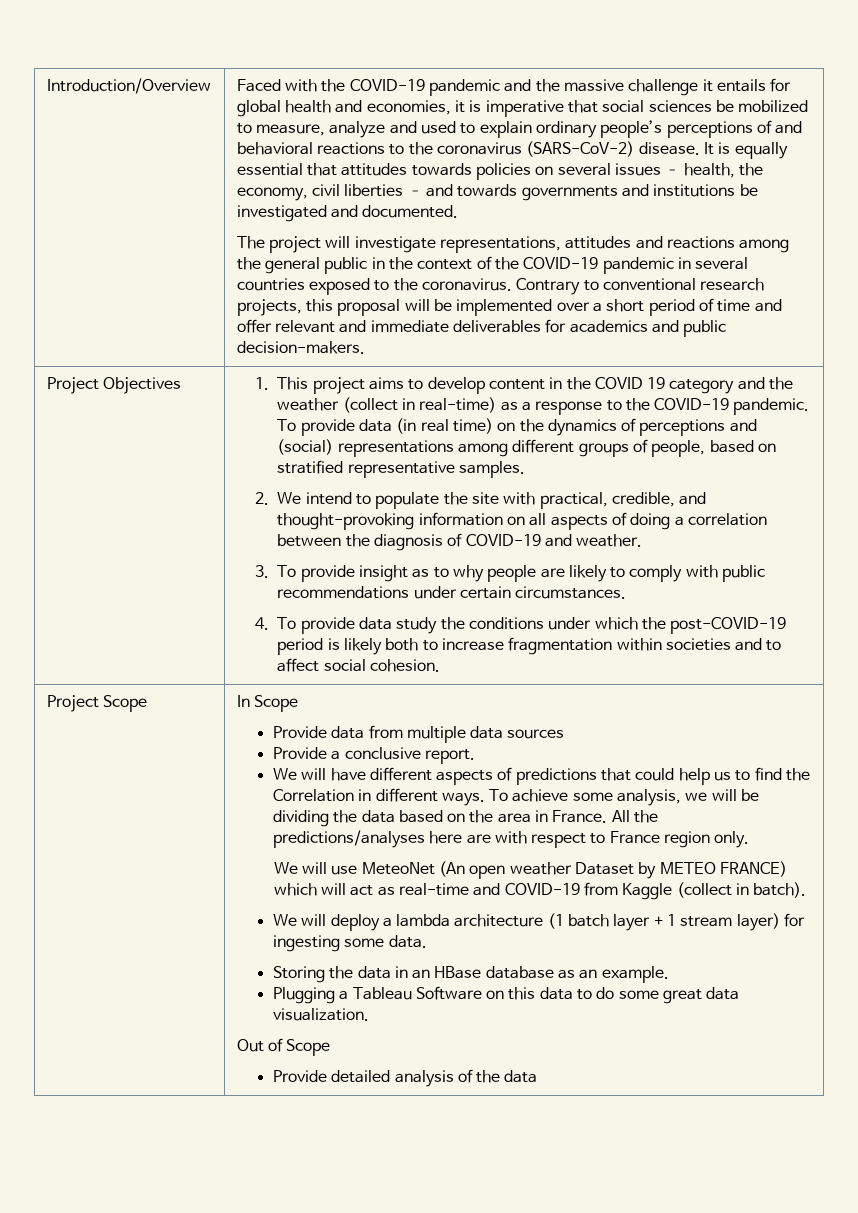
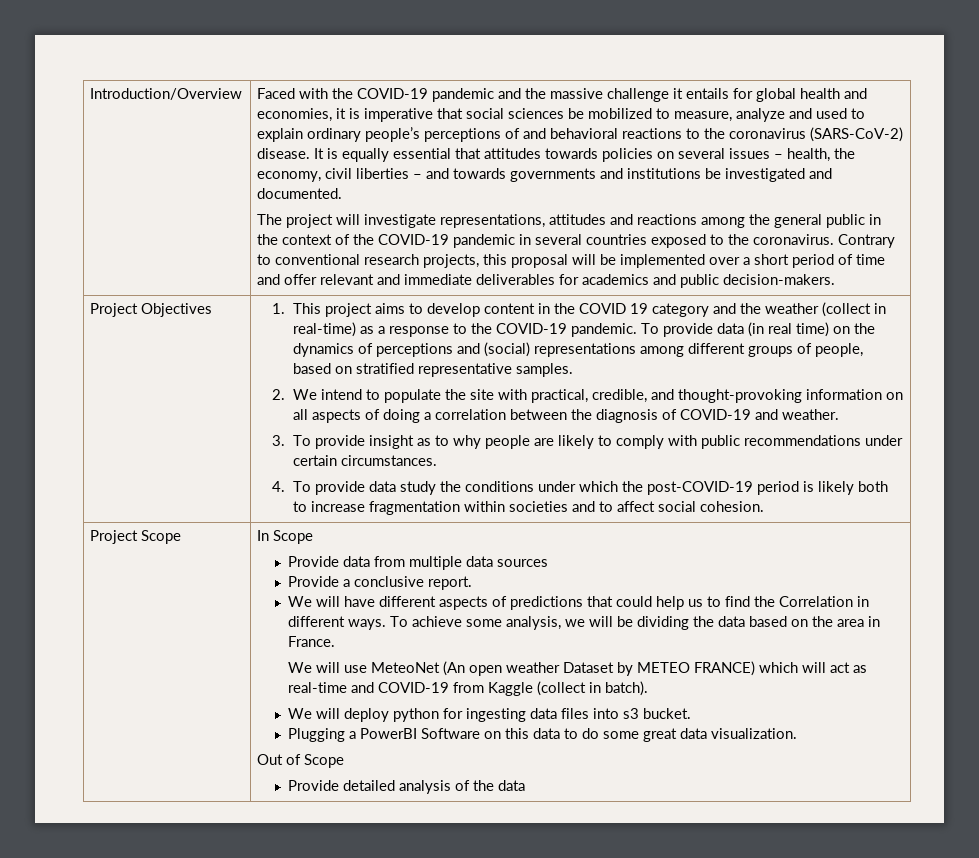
[611,810,659,823] [272,830,750,848] All the predictions/analyses here are with respect to France region only. -> (336, 641) none
[382,913,806,931] [272,935,427,952] [272,966,669,983] a lambda architecture (1 batch layer + 1 stream layer) for ingesting some data. // Storing the data in an HBase database as an example. -> [393,708,692,722] python for ingesting data files into s3 bucket.
[352,987,412,1000] Tableau -> [360,728,418,739] PowerBI

